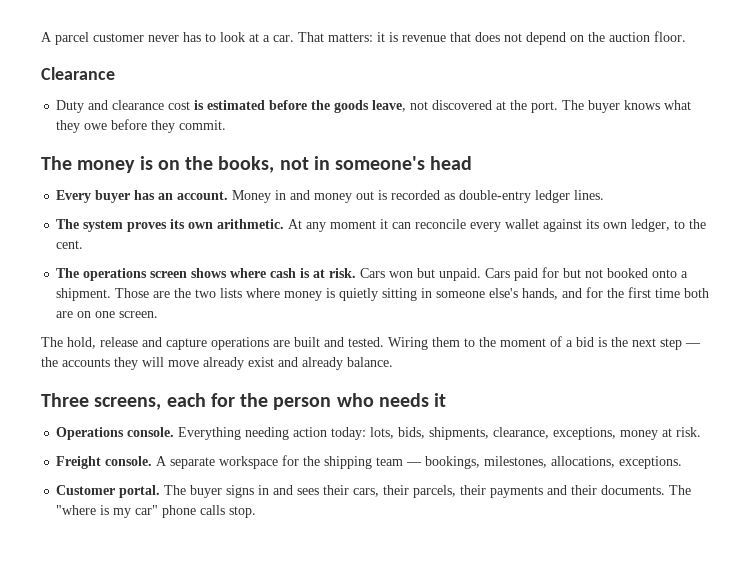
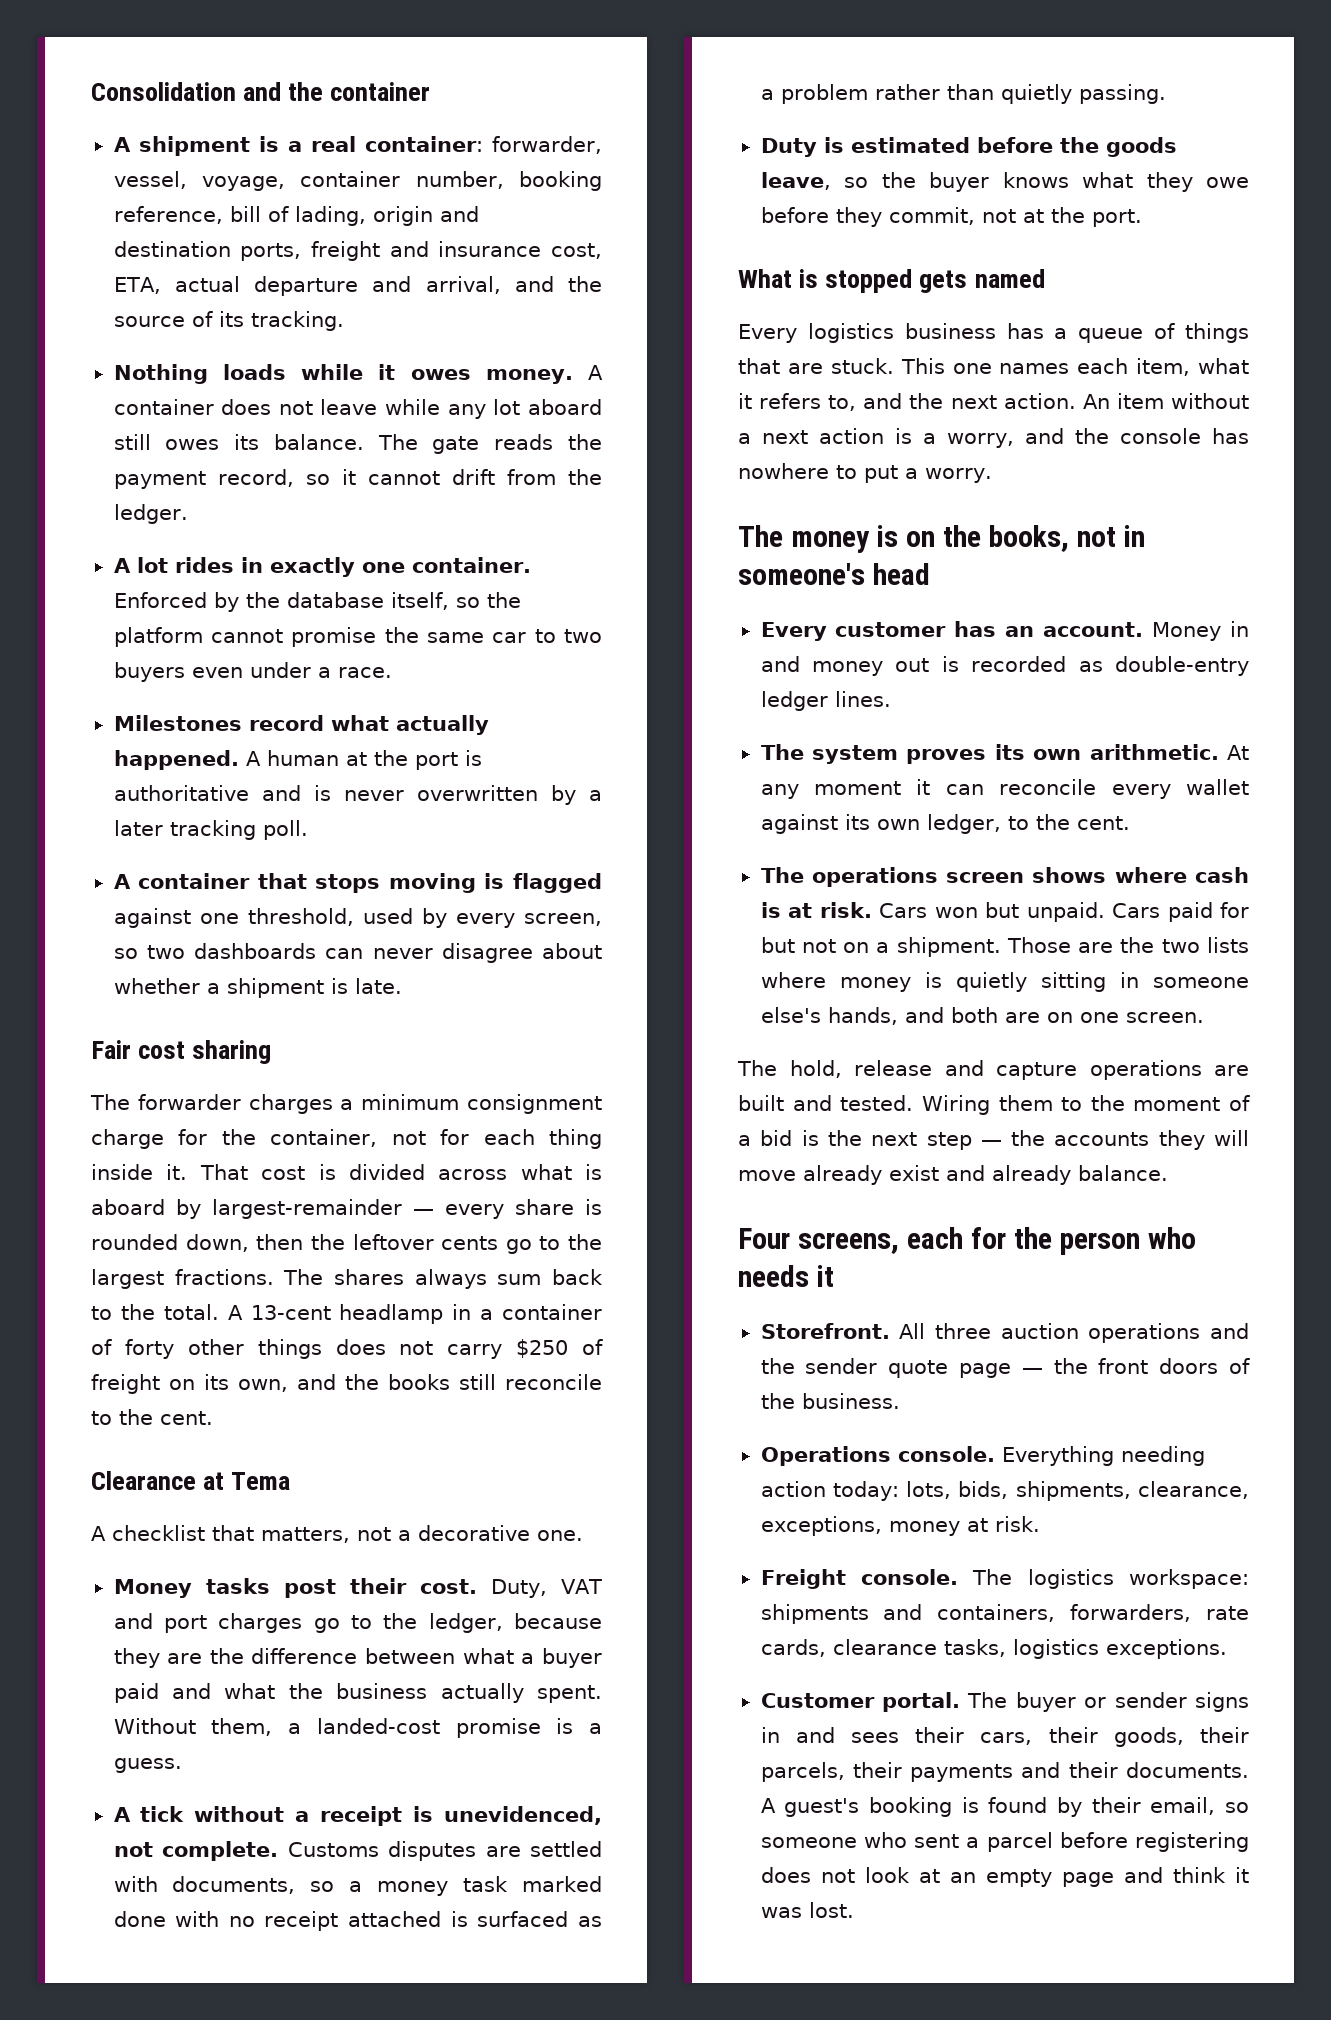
[41,31,686,45] [41,67,115,80] [56,100,191,113] A parcel customer never has to look at a car. That matters: it is revenue that does not depend on the auction floor. // Clearance // Duty and clearance cost -> [91,82,431,101] [113,136,602,156] [113,171,602,191] [113,206,479,226] [113,241,602,261] [113,276,602,296] [113,311,344,331] [113,364,603,384] [113,399,602,419] [113,434,602,454] [113,469,602,489] [113,504,188,524] [113,557,531,577] [113,592,521,612] [113,627,603,647] [113,662,392,682] [113,715,489,735] [113,750,482,770] [113,785,602,805] [113,820,308,840] [113,873,602,893] [113,908,602,928] [113,943,602,963] [113,978,402,998] [91,1040,272,1064] [90,1094,602,1114] [91,1129,602,1149] [91,1164,602,1180] [91,1199,602,1219] [91,1234,602,1254] [91,1269,603,1289] [91,1304,602,1324] [91,1339,603,1359] [91,1374,602,1394] [91,1409,213,1425] [91,1471,291,1490] [91,1525,583,1543] [113,1578,603,1598] [113,1613,602,1633] [113,1648,602,1668] [113,1683,602,1703] [113,1718,602,1738] [113,1758,182,1773] [113,1806,602,1826] [113,1841,602,1861] [113,1876,603,1896] [113,1911,602,1931] [760,84,1166,104] [760,138,817,157] Consolidation and the container // A shipment is a real container: forwarder, vessel, voyage, container number, booking reference, bill of lading, origin and destination ports, freight and insurance cost, ETA, actual departure and arrival, and the source of its tracking. // Nothing loads while it owes money. A container does not leave while any lot aboard still owes its balance. The gate reads the payment record, so it cannot drift from the ledger. // A lot rides in exactly one container. Enforced by the database itself, so the platform cannot promise the same car to two buyers even under a race. // Milestones record what actually happened. A human at the port is authoritative and is never overwritten by a later tracking poll. // A container that stops moving is flagged against one threshold, used by every screen, so two dashboards can never disagree about whether a shipment is late. // Fair cost sharing // The forwarder charges a minimum consignment charge for the container, not for each thing inside it. That cost is divided across what is aboard by largest-remainder — every share is rounded down, then the leftover cents go to the largest fractions. The shares always sum back to the total. A 13-cent headlamp in a container of forty other things does not carry $250 of freight on its own, and the books still reconcile to the cent. // Clearance at Tema // A checklist that matters, not a decorative one. // Money tasks post their cost. Duty, VAT and port charges go to the ledger, because they are the difference between what a buyer paid and what the business actually spent. Without them, a landed-cost promise is a guess. // A tick without a receipt is unevidenced, not complete. Customs disputes are settled with documents, so a money task marked done with no receipt attached is surfaced as a problem rather than quietly passing. // Duty
[410,100,585,113] not discovered at the port. The -> [844,172,916,188] so the
[179,120,227,130] commit. -> [888,207,1142,227] [738,269,1045,293] [738,323,1249,343] [738,358,1249,376] [738,393,1249,411] [738,428,1249,448] [738,463,992,483] commit, not at the port. // What is stopped gets named // Every logistics business has a queue of things that are stuck. This one names each item, what it refers to, and the next action. An item without a next action is a worry, and the console has nowhere to put a worry.
[95,190,131,203] buyer -> [835,622,947,637] customer
[607,268,678,278] booked onto -> [843,942,870,953] on
[586,287,681,298] for the first time -> (944, 1015) none
[41,393,89,407] Three -> [738,1228,790,1249] Four
(447, 400) none -> [760,1323,1249,1343] [760,1358,1250,1378] [760,1393,900,1409] // Storefront. All three auction operations and the sender quote page — the front doors of the business.
[156,455,616,469] A separate workspace for the shipping team — bookings, milestones, allocations, -> [972,1569,1249,1589] [760,1604,1249,1624] [760,1639,1099,1659] The logistics workspace: shipments and containers, forwarders, rate cards, clearance tasks, logistics
(223, 491) none -> [1084,1692,1187,1708] or sender
(410, 490) none -> [1113,1727,1249,1747] goods, their
[669,485,692,495] [56,505,257,518] The "where is my car" phone calls stop. -> [760,1797,1249,1817] [760,1832,1249,1852] [760,1867,1249,1887] [760,1902,854,1918] A guest's booking is found by their email, so someone who sent a parcel before registering does not look at an empty page and think it was lost.

